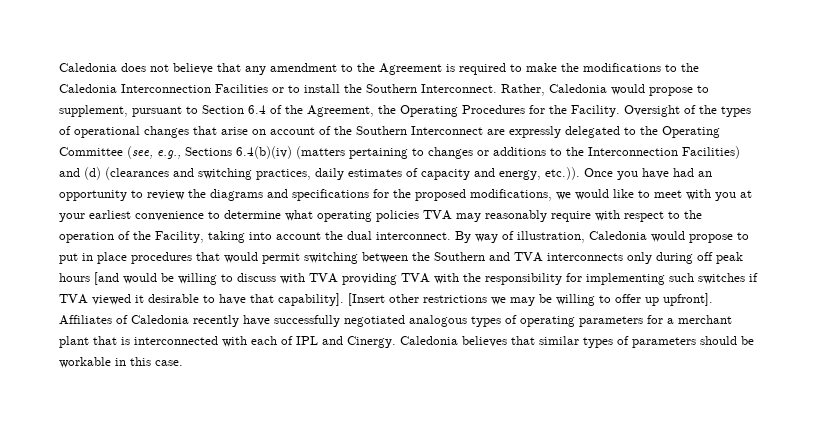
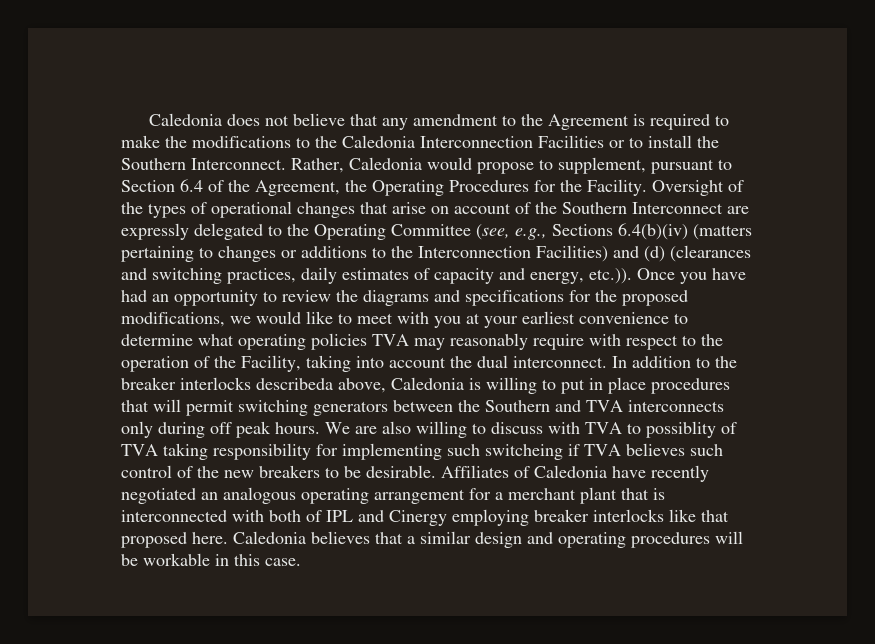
[455,231,733,243] By way of illustration, Caledonia would propose -> [612,356,737,368] [121,377,537,394] In addition to the breaker interlocks describeda above, Caledonia is willing
[224,252,258,263] would -> [153,399,181,412] will
(358, 258) none -> [313,401,388,416] generators
[59,272,174,285] hours [and would be -> [275,421,411,434] hours. We are also
[342,273,481,285] providing TVA with the -> [627,421,737,438] [121,443,208,460] to possiblity of TVA taking
[698,273,745,284] switches -> [485,444,563,460] switcheing
[92,293,713,306] [59,315,643,327] viewed it desirable to have that capability]. [Insert other restrictions we may be willing to offer up upfront]. Affiliates of Caledonia recently have successfully negotiated analogous types of operating parameters -> [626,443,723,456] [121,465,709,482] [121,487,465,504] believes such control of the new breakers to be desirable. Affiliates of Caledonia have recently negotiated an analogous operating arrangement
[251,336,277,345] each -> [269,510,301,522] both
[347,336,737,348] Cinergy. Caledonia believes that similar types of parameters should -> [389,509,729,526] [121,531,743,548] Cinergy employing breaker interlocks like that proposed here. Caledonia believes that a similar design and operating procedures will

